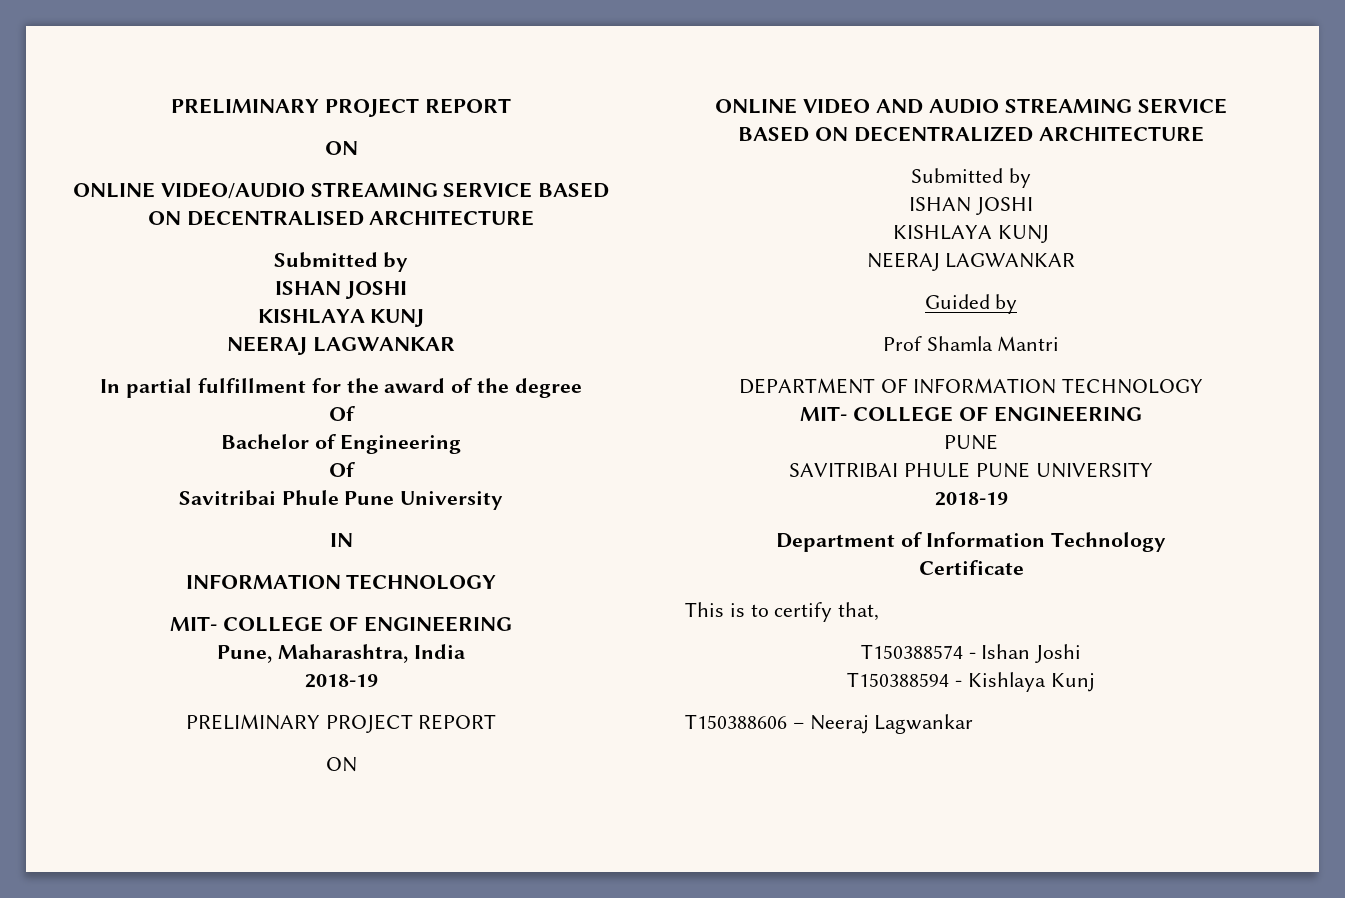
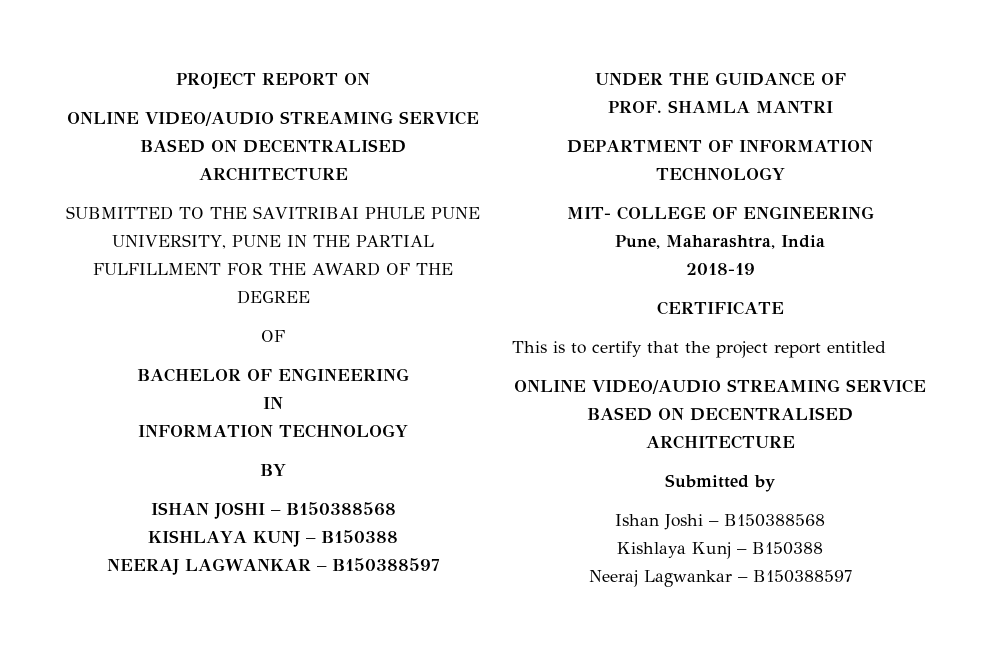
[171,98,511,117] PRELIMINARY PROJECT REPORT // -> [176,72,338,89] PROJECT REPORT
[273,252,409,272] [275,281,407,299] [257,309,425,327] [227,336,455,355] [100,378,582,398] [328,406,355,421] [220,434,462,454] [328,462,355,477] [178,490,504,510] [329,533,353,547] Submitted by // ISHAN JOSHI // KISHLAYA KUNJ // NEERAJ LAGWANKAR // In partial fulfillment for the award of the degree // Of // Bachelor of Engineering // Of // Savitribai Phule Pune University // IN // -> [66,206,480,220] [111,234,435,249] [92,262,454,276] [236,290,310,304] [261,330,285,342] [137,368,409,382] [263,397,283,409] [138,424,408,438] [260,464,286,476] [150,502,396,519] [148,530,398,547] [106,558,440,575] [594,72,846,86] [607,100,833,113] [566,140,733,153] SUBMITTED TO THE SAVITRIBAI PHULE PUNE UNIVERSITY, PUNE IN THE PARTIAL FULFILLMENT FOR THE AWARD OF THE DEGREE // OF // BACHELOR OF ENGINEERING // IN // INFORMATION TECHNOLOGY // BY // ISHAN JOSHI – B150388568 // KISHLAYA KUNJ – B150388 // NEERAJ LAGWANKAR – B150388597 // UNDER THE GUIDANCE OF // PROF. SHAMLA MANTRI // DEPARTMENT OF
[185,714,497,733] [325,757,357,772] [715,98,1227,114] [738,126,1204,142] [911,168,1031,188] [909,197,1033,215] [893,225,1049,243] [866,252,1076,271] [924,294,1018,314] [882,336,1060,351] [738,378,1204,394] [800,406,1142,422] [944,434,998,450] [789,462,1153,478] [934,492,1008,506] [775,532,1167,552] [918,560,1024,575] [685,602,880,622] [860,644,976,659] PRELIMINARY PROJECT REPORT // ON // ONLINE VIDEO AND AUDIO STREAMING SERVICE BASED ON DECENTRALIZED ARCHITECTURE // Submitted by // ISHAN JOSHI // KISHLAYA KUNJ // NEERAJ LAGWANKAR // Guided by // Prof Shamla Mantri // DEPARTMENT OF INFORMATION TECHNOLOGY // MIT- COLLEGE OF ENGINEERING // PUNE // SAVITRIBAI PHULE PUNE UNIVERSITY // 2018-19 // Department of Information Technology // Certificate // This is to certify that, // T150388574 - -> [656,301,784,315] [512,341,886,358] [514,379,926,394] [587,407,853,421] [645,435,795,449] [665,474,775,492] CERTIFICATE // This is to certify that the project report entitled // ONLINE VIDEO/AUDIO STREAMING SERVICE BASED ON DECENTRALISED ARCHITECTURE // Submitted by //
[847,672,963,687] // T150388594 - -> [709,514,825,527] – B150388568 //
[685,714,974,734] // T150388606 – Neeraj Lagwankar -> [737,542,823,555] [588,570,852,587] – B150388 // Neeraj Lagwankar – B150388597

